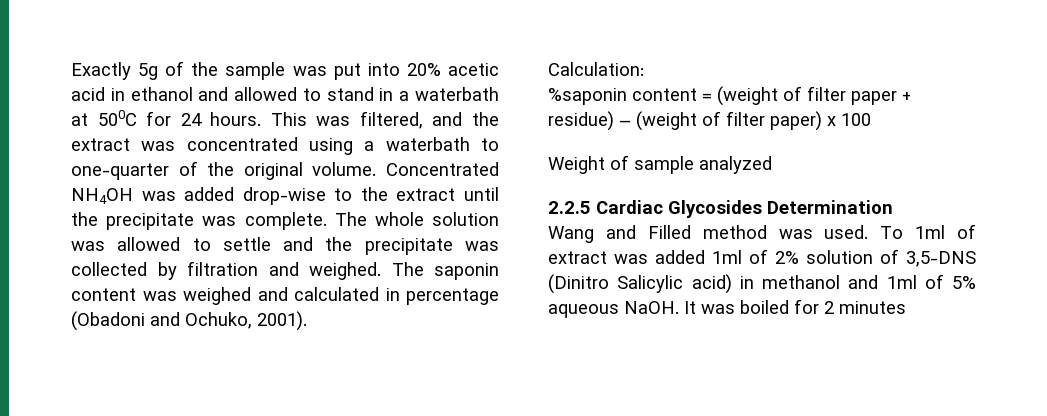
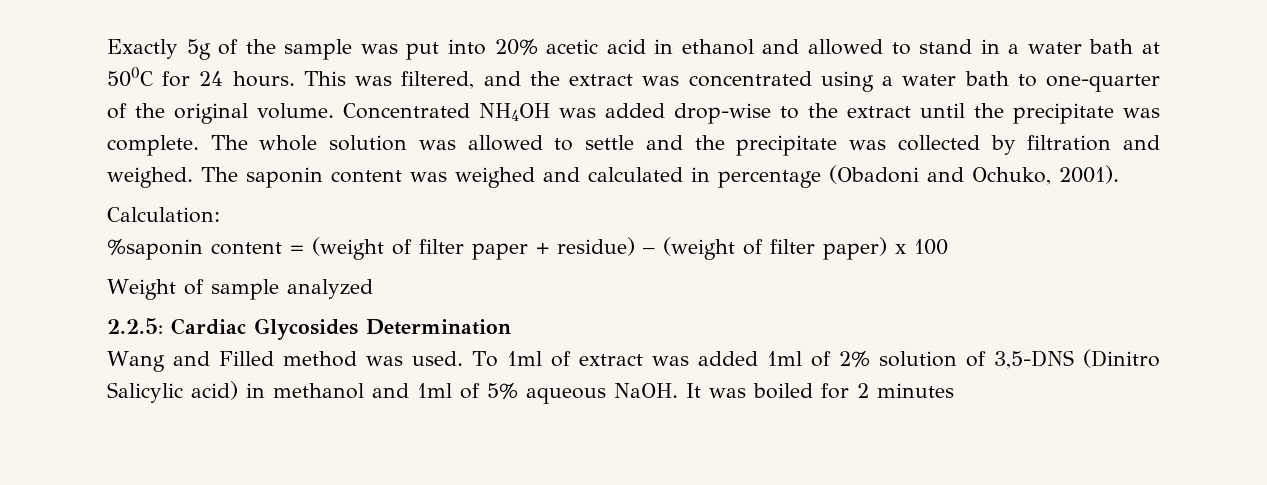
[414,87,499,101] waterbath -> [1027,39,1134,54] water bath
[385,137,470,151] waterbath -> [902,71,1009,86] water bath
[548,201,591,214] 2.2.5 -> [107,318,163,334] 2.2.5:

